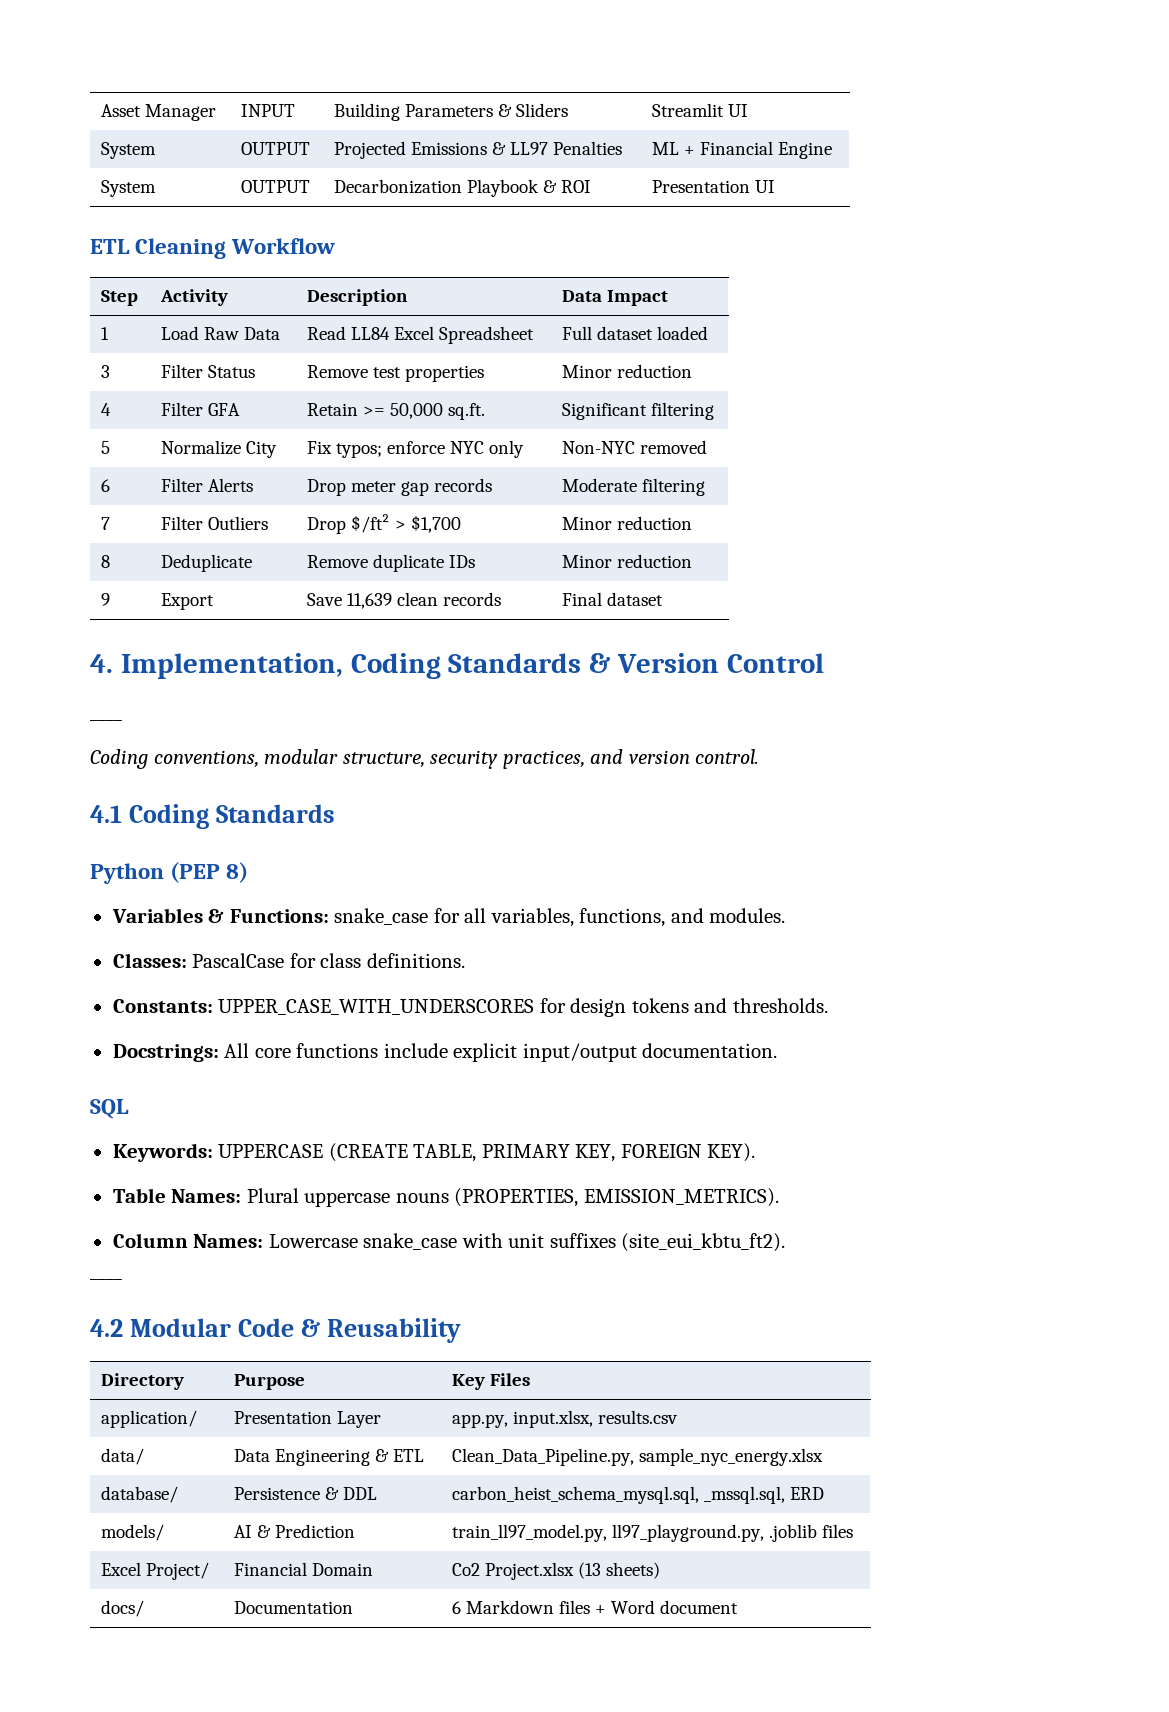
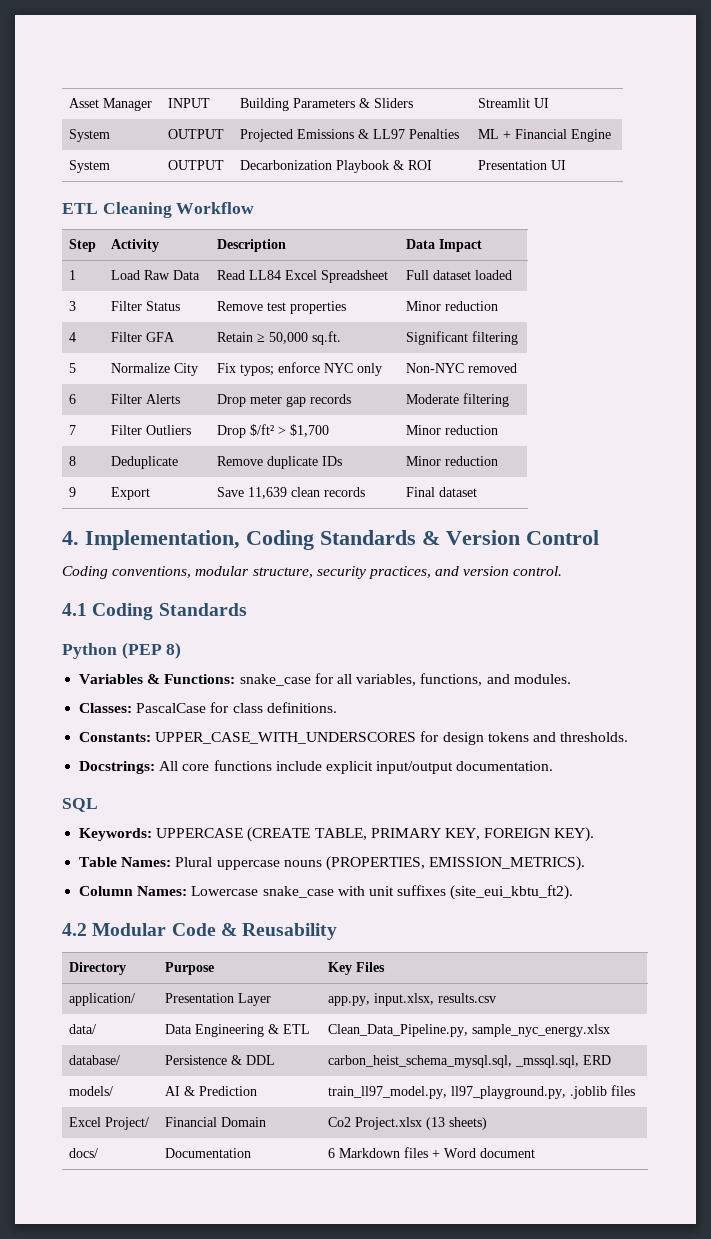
[363,406,386,416] >= -> [257,333,266,342] ≥
[90,719,122,721] // ____ -> (599, 537) none
[90,1278,122,1280] // ____ -> (574, 892) none

